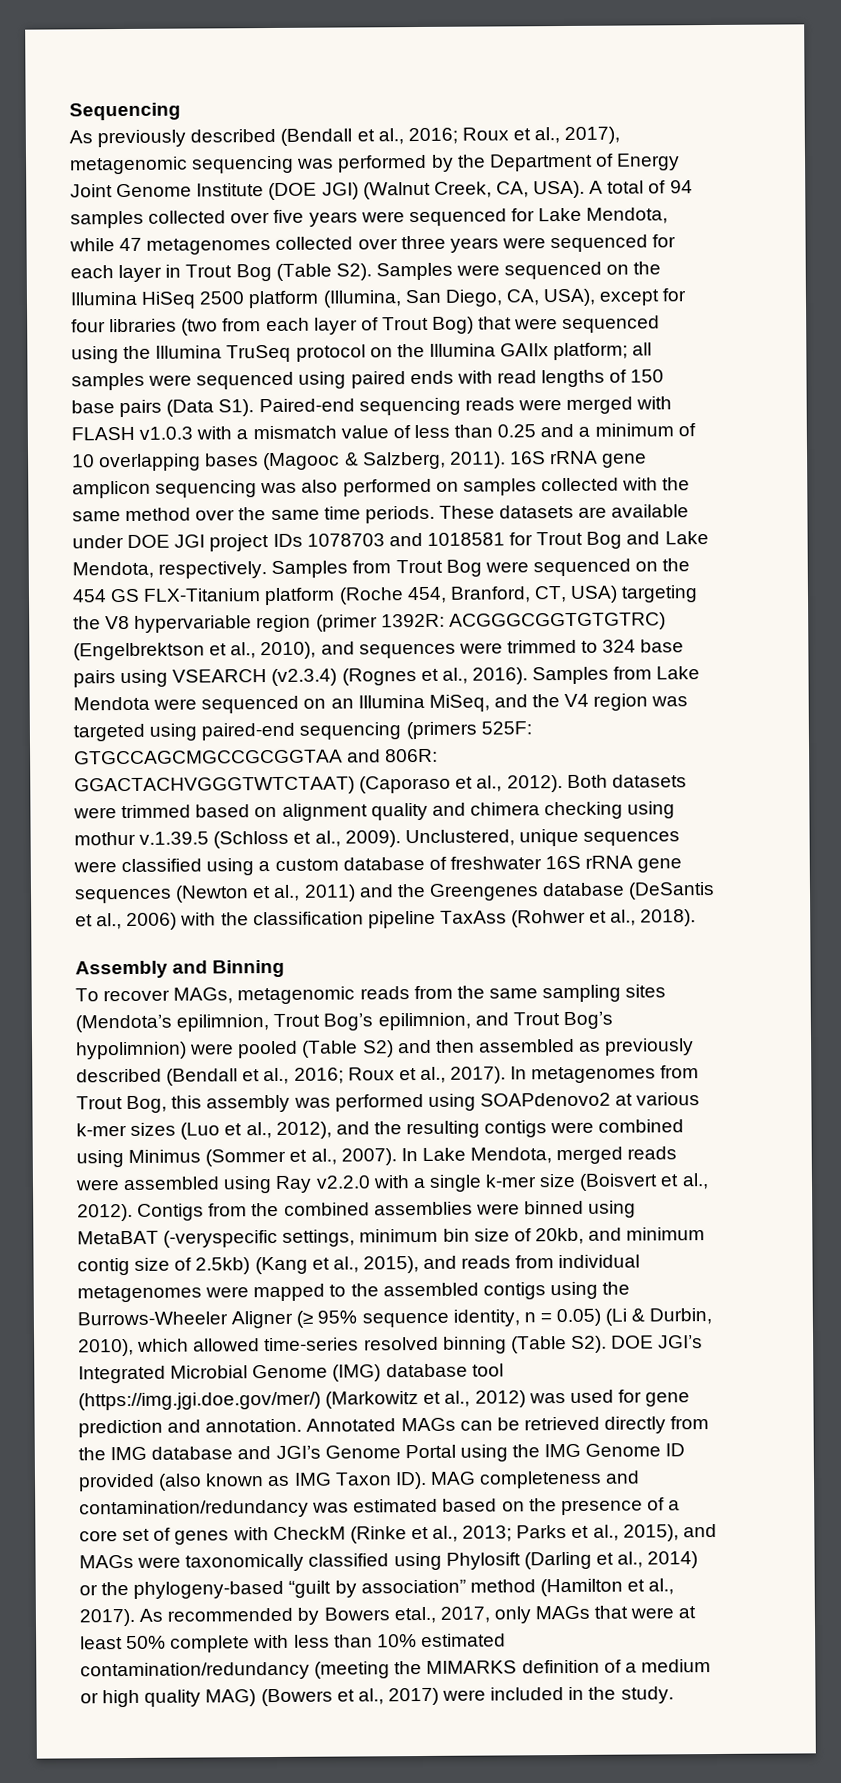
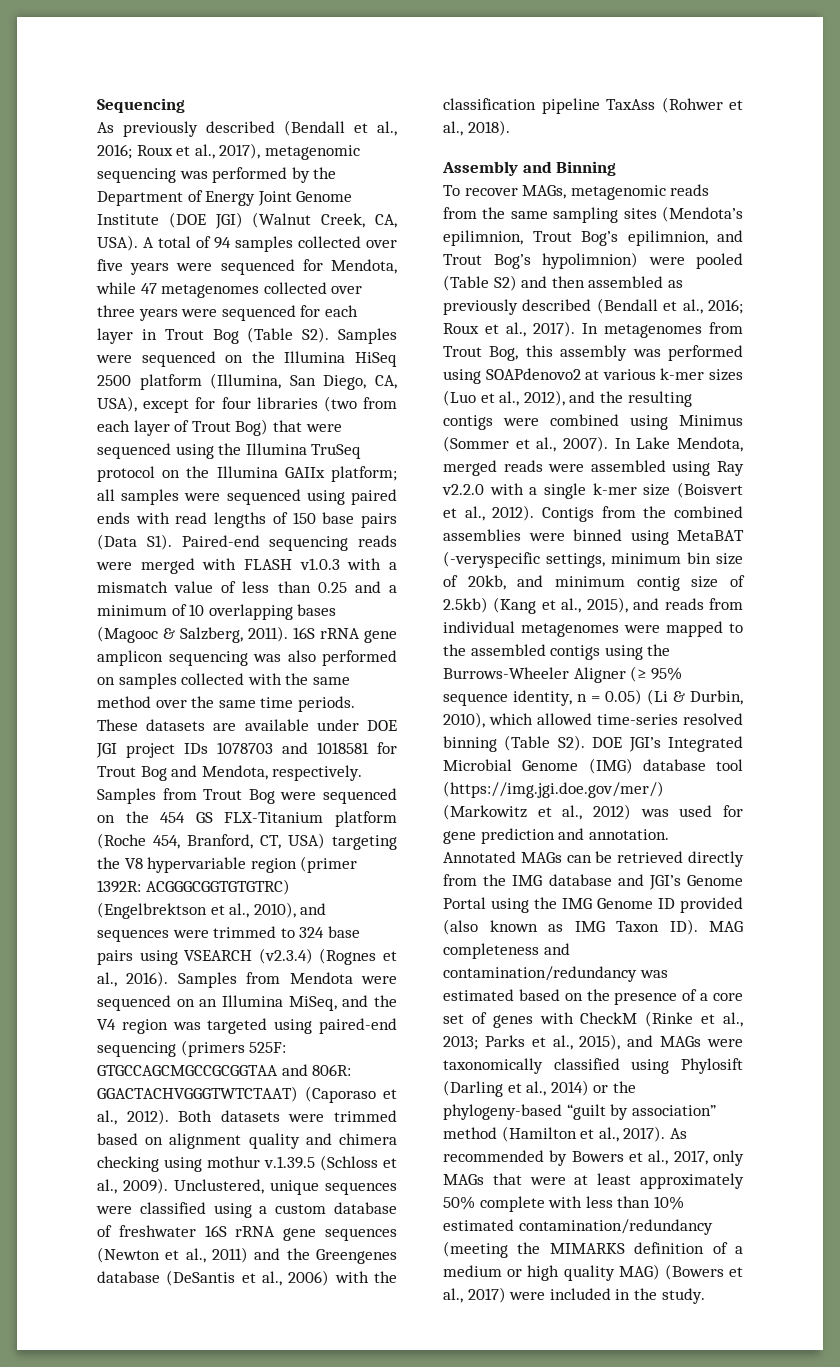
[538,207,583,222] Lake -> (323, 265) none
[664,531,709,545] Lake -> (198, 771) none
[656,666,701,680] Lake -> (281, 978) none
[393,1606,436,1624] etal., -> [629,1150,669,1165] et al.,
(123, 1643) none -> [640,1173,744,1189] approximately

